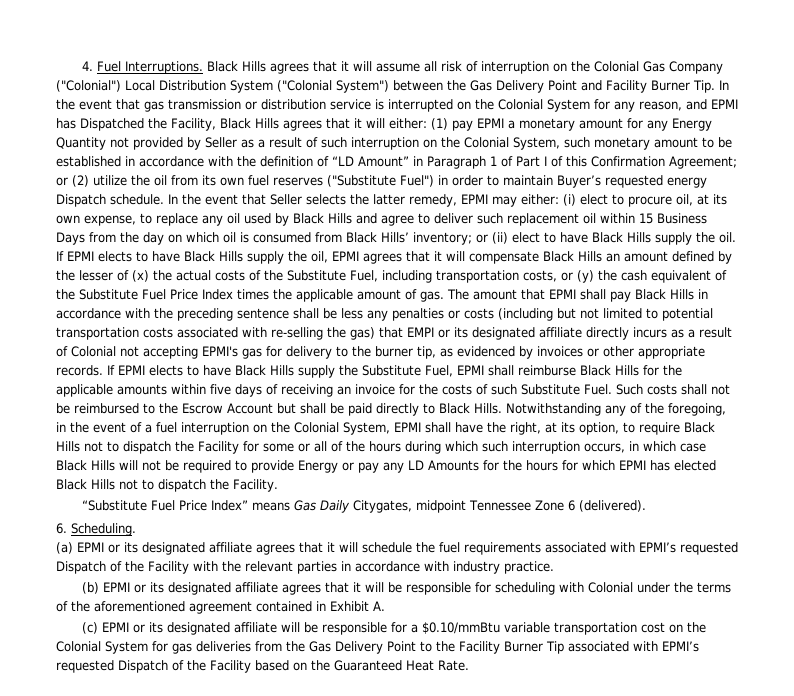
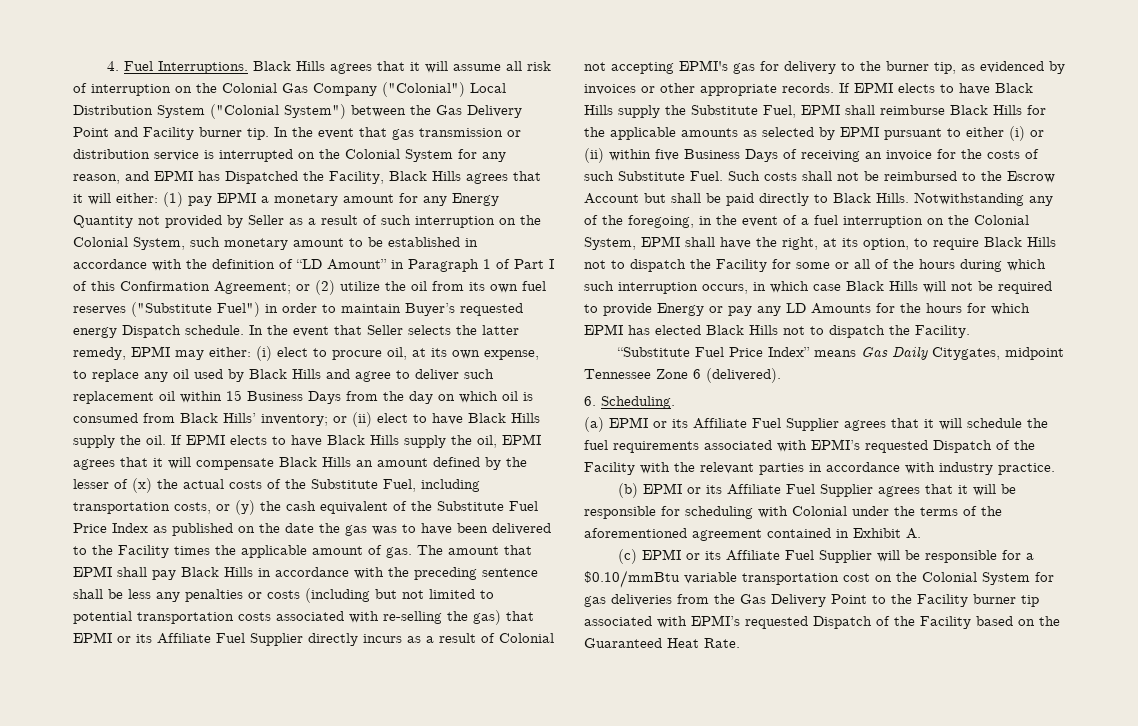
[650,80,715,93] Burner Tip. -> [199,127,269,140] burner tip.
(233, 294) none -> [153,523,551,536] [73,545,169,558] as published on the date the gas was to have been delivered to the Facility
[407,327,582,340] EMPI or its designated affiliate -> [73,632,303,646] EPMI or its Affiliate Fuel Supplier
[171,384,262,397] within five days -> [743,126,1044,141] [584,148,778,163] as selected by EPMI pursuant to either (i) or (ii) within five Business Days
[142,542,252,555] designated affiliate -> [693,418,839,431] Affiliate Fuel Supplier
[168,582,279,595] designated affiliate -> [726,484,873,497] Affiliate Fuel Supplier
[167,622,278,635] designated affiliate -> [725,550,872,563] Affiliate Fuel Supplier
[503,641,564,654] Burner Tip -> [973,594,1039,607] burner tip

